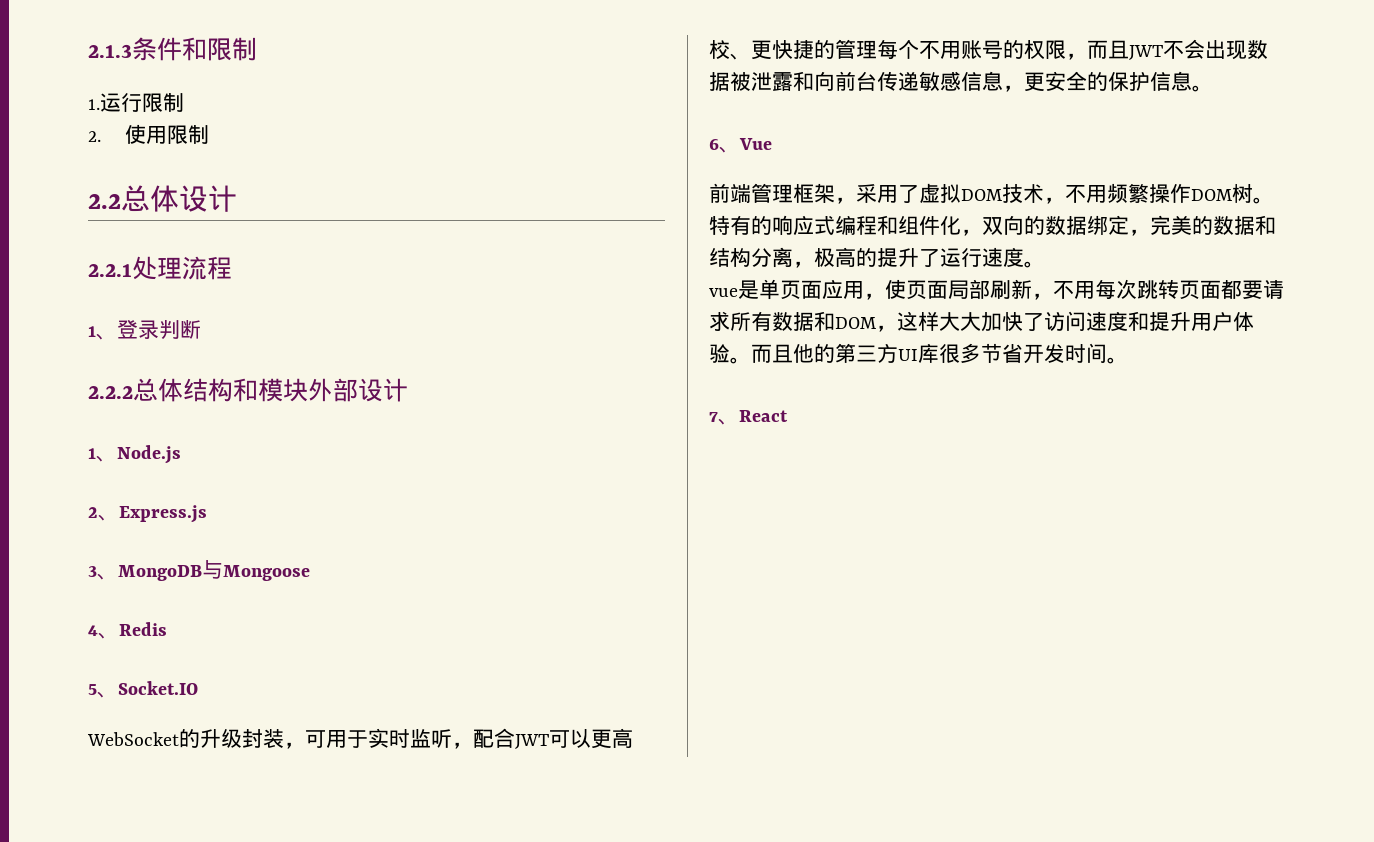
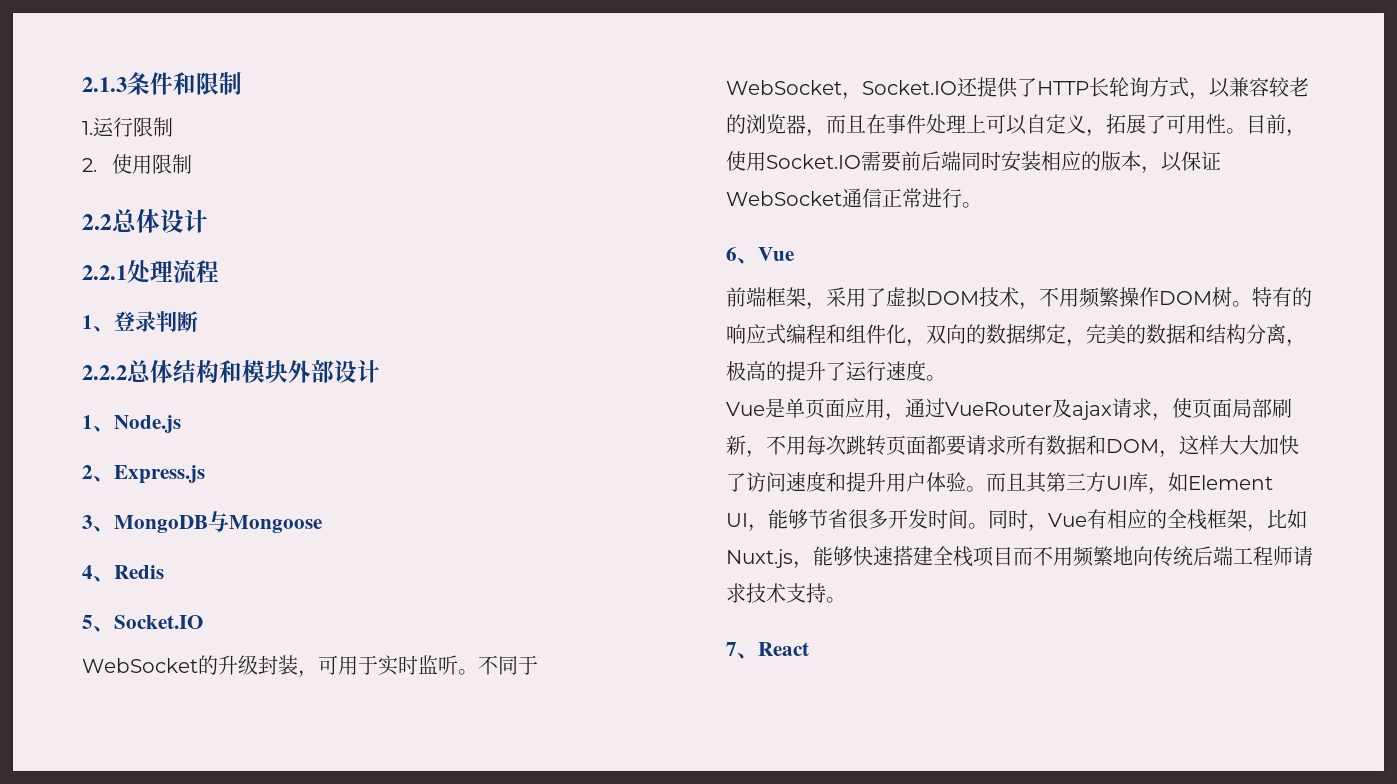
[452,728,633,749] [709,39,1268,60] [709,71,1192,92] ，配合JWT可以更高校、更快捷的管理每个不用账号的权限，而且JWT不会出现数据被泄露和向前台传递敏感信息，更安全的保护信息 -> [458,655,538,675] [726,77,1309,100] [726,114,1306,137] [726,151,1221,174] [726,188,962,208] 。不同于WebSocket，Socket.IO还提供了HTTP长轮询方式，以兼容较老的浏览器，而且在事件处理上可以自定义，拓展了可用性。目前，使用Socket.IO需要前后端同时安装相应的版本，以保证WebSocket通信正常进行
[751,183,793,203] 管理 -> (766, 297) none
[709,288,738,297] vue -> [726,402,765,416] Vue
(885, 296) none -> [905,398,1172,421] 通过VueRouter及ajax请求，
[793,344,835,363] 他的 -> [1026,472,1047,493] 其
[939,343,1107,364] 很多节省开发时间 -> [1148,472,1273,495] [726,509,1307,532] [726,546,1313,569] [726,583,826,603] ，如Element UI，能够节省很多开发时间。同时，Vue有相应的全栈框架，比如Nuxt.js，能够快速搭建全栈项目而不用频繁地向传统后端工程师请求技术支持

